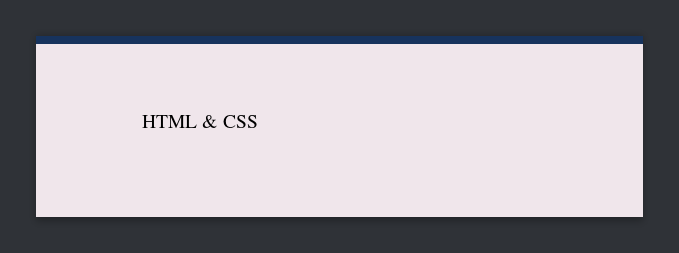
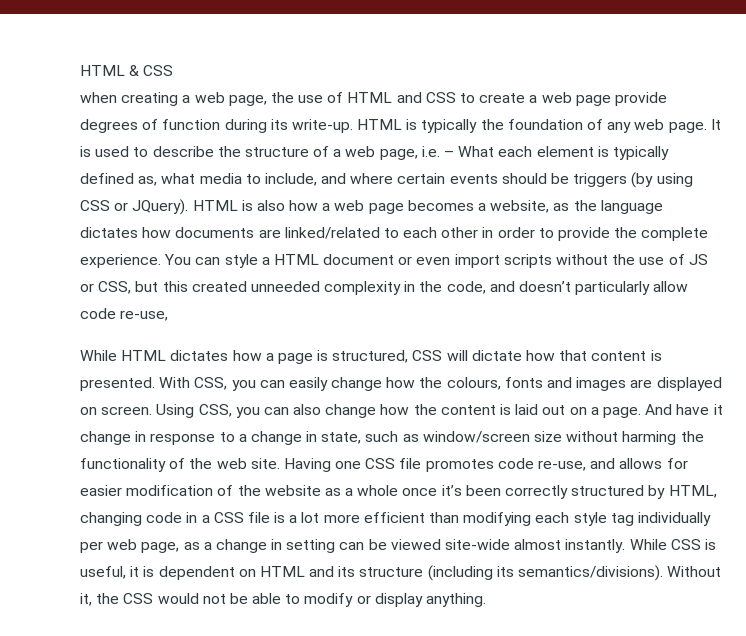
(258, 121) none -> [80,92,667,106] [80,119,721,133] [80,146,669,160] [80,172,693,188] [80,199,663,215] [80,227,709,241] [80,254,708,268] [80,281,689,295] [80,308,169,321] [80,350,662,364] [80,377,722,391] [80,404,723,418] [80,431,704,445] [80,458,688,472] [80,485,717,499] [80,512,711,526] [80,539,716,553] [80,565,722,581] [80,593,487,607] // when creating a web page, the use of HTML and CSS to create a web page provide degrees of function during its write-up. HTML is typically the foundation of any web page. It is used to describe the structure of a web page, i.e. – What each element is typically defined as, what media to include, and where certain events should be triggers (by using CSS or JQuery). HTML is also how a web page becomes a website, as the language dictates how documents are linked/related to each other in order to provide the complete experience. You can style a HTML document or even import scripts without the use of JS or CSS, but this created unneeded complexity in the code, and doesn’t particularly allow code re-use, // While HTML dictates how a page is structured, CSS will dictate how that content is presented. With CSS, you can easily change how the colours, fonts and images are displayed on screen. Using CSS, you can also change how the content is laid out on a page. And have it change in response to a change in state, such as window/screen size without harming the functionality of the web site. Having one CSS file promotes code re-use, and allows for easier modification of the website as a whole once it’s been correctly structured by HTML, changing code in a CSS file is a lot more efficient than modifying each style tag individually per web page, as a change in setting can be viewed site-wide almost instantly. While CSS is useful, it is dependent on HTML and its structure (including its semantics/divisions). Without it, the CSS would not be able to modify or display anything.

